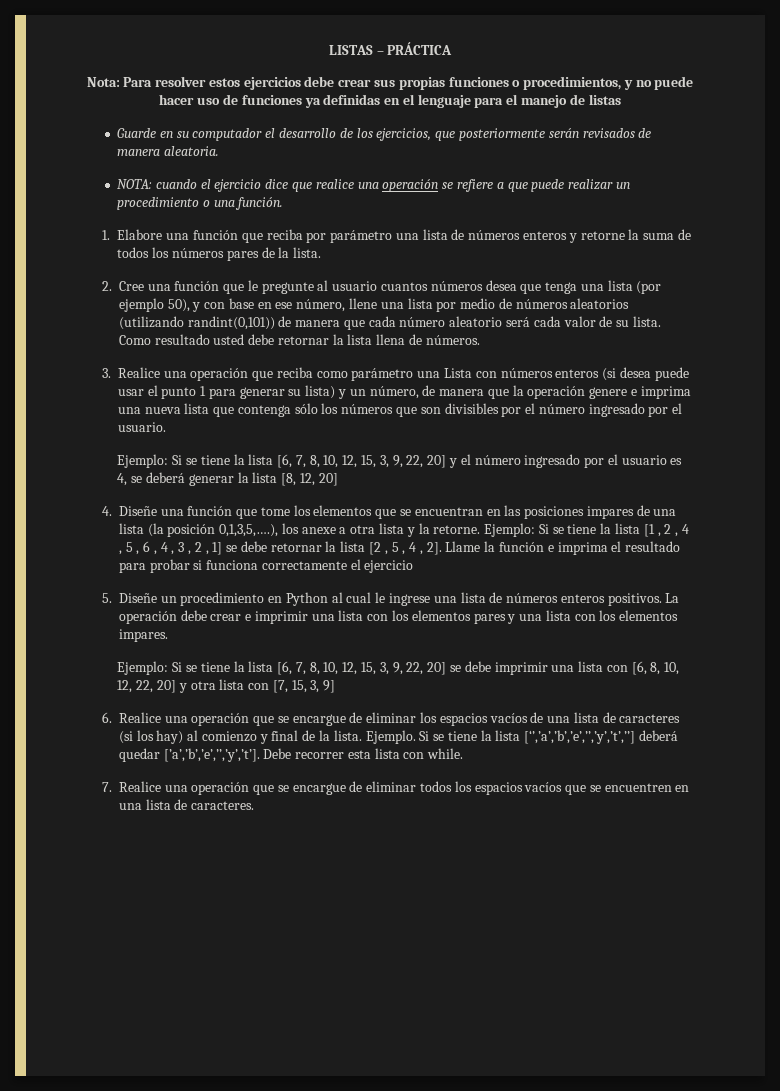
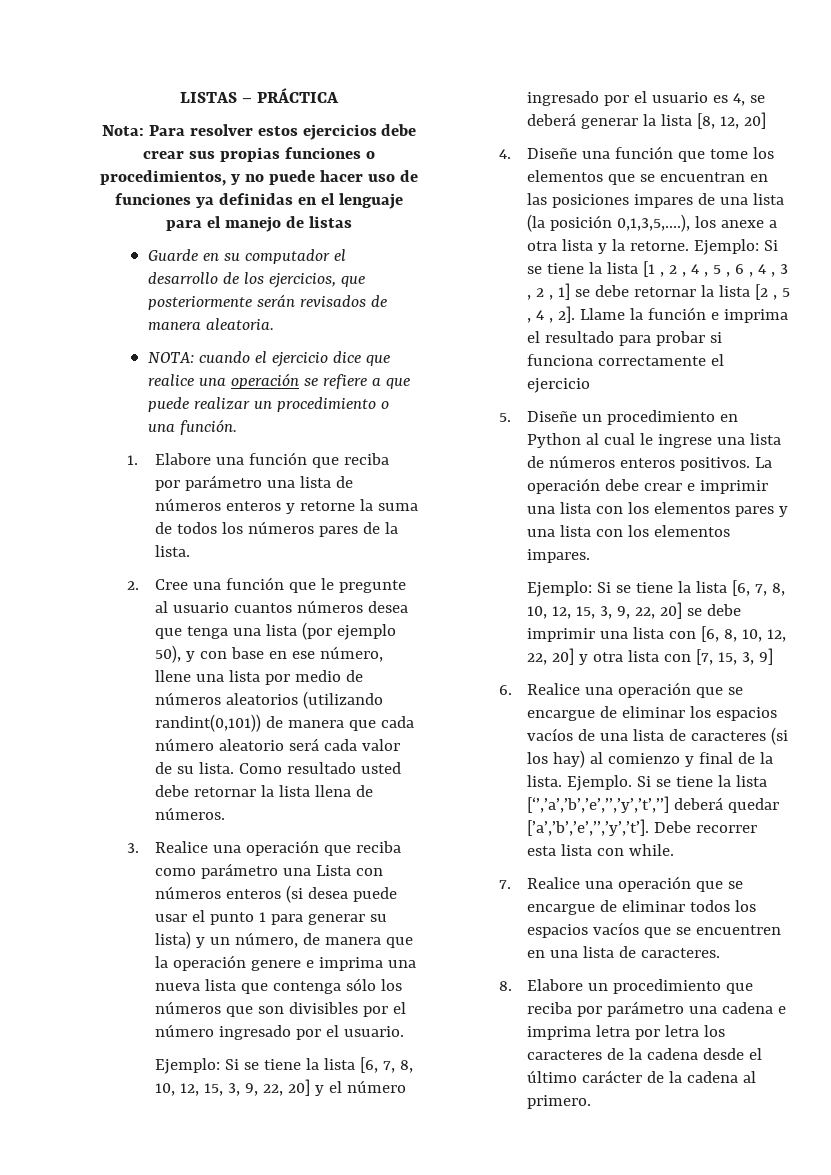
(255, 805) none -> [499,979,753,994] [526,1001,786,1017] [526,1025,725,1040] [526,1048,762,1060] [526,1070,756,1083] [526,1095,591,1109] // 8. Elabore un procedimiento que reciba por parámetro una cadena e imprima letra por letra los caracteres de la cadena desde el último carácter de la cadena al primero.

